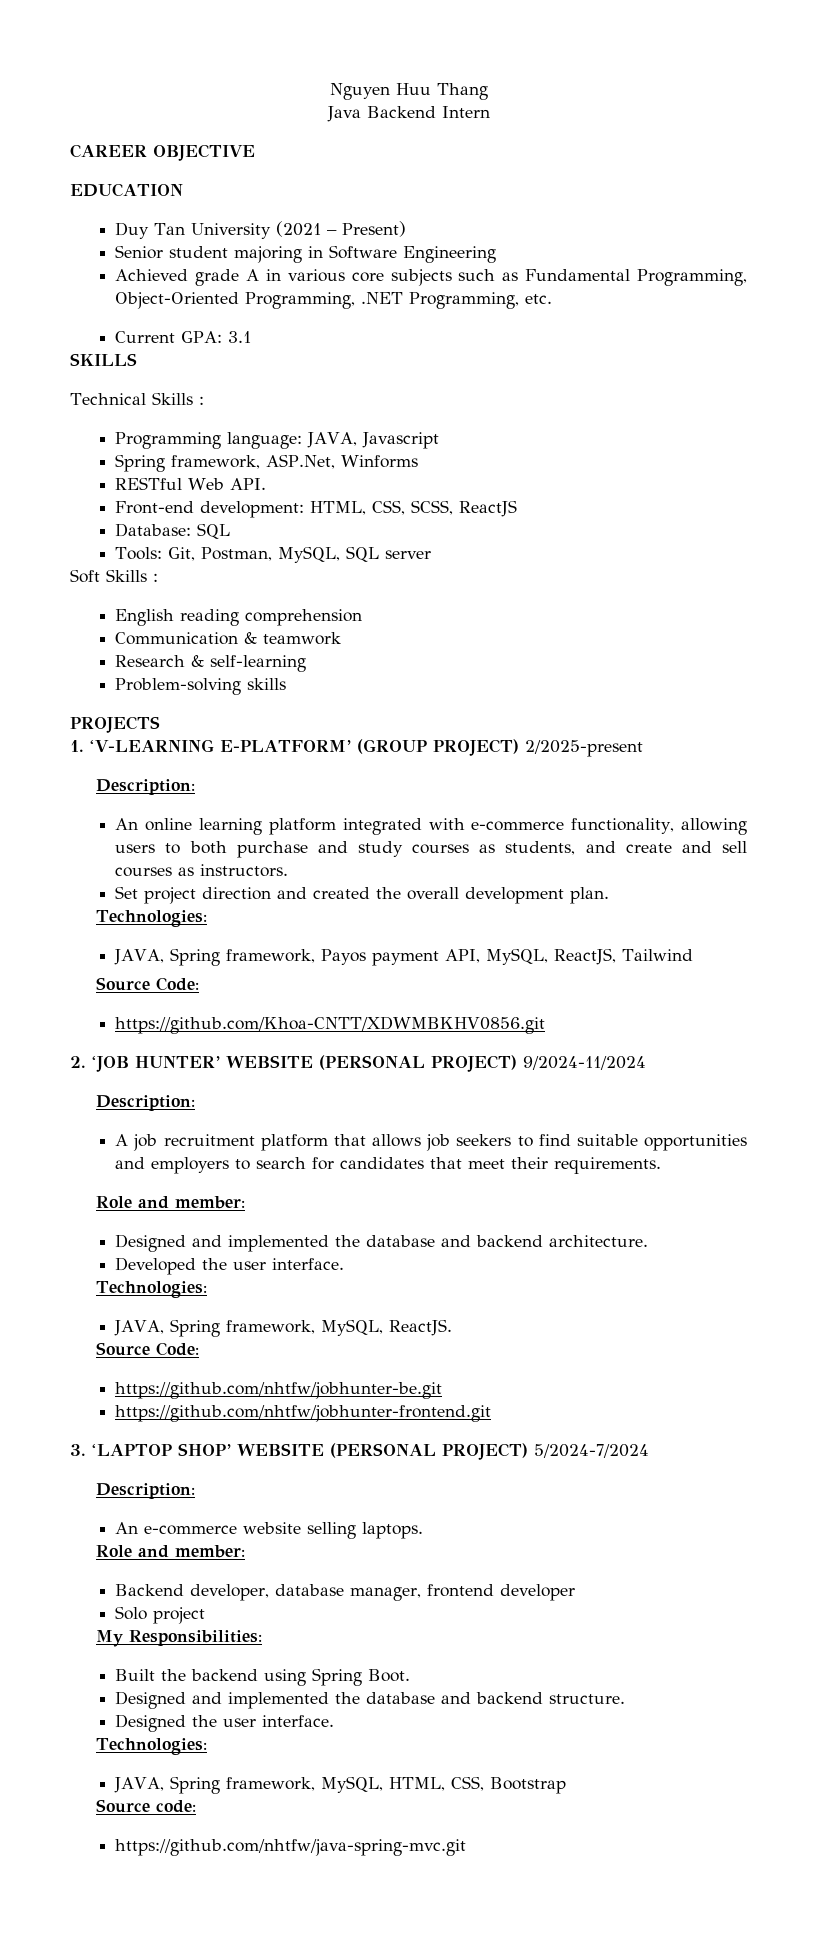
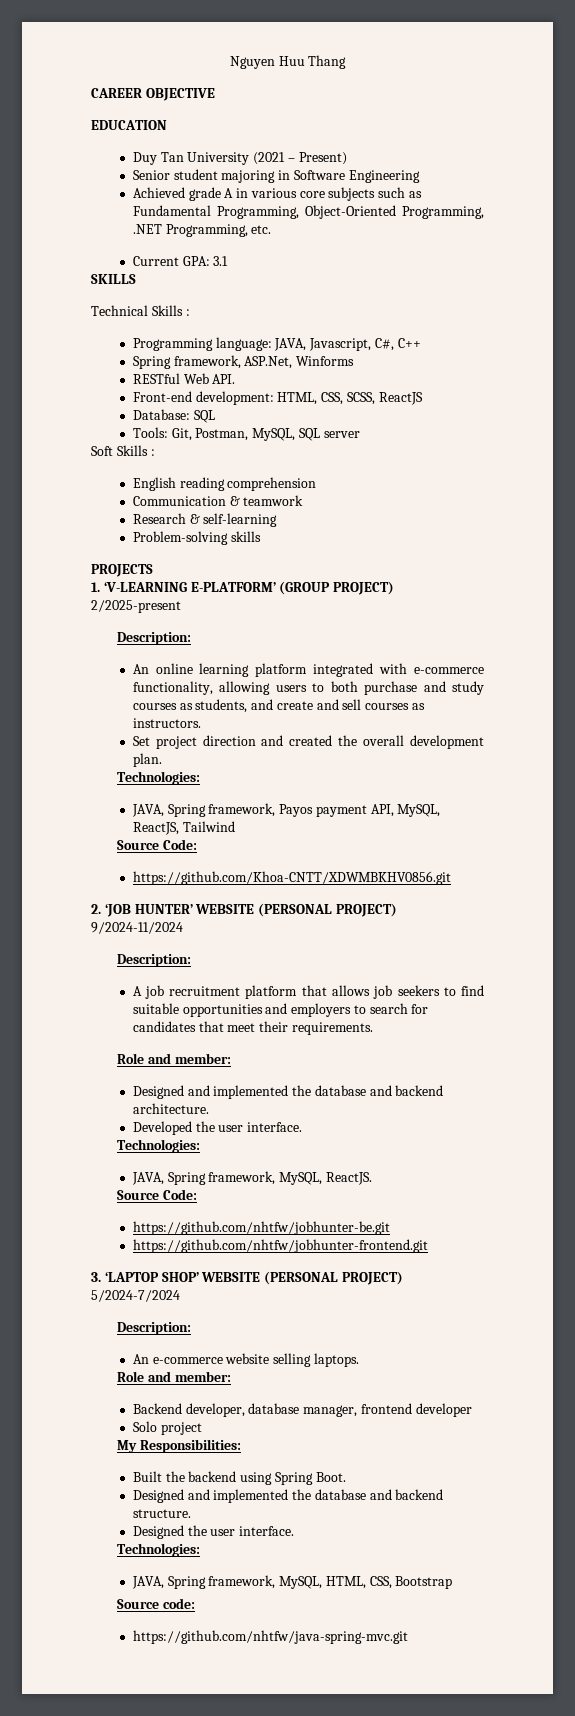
[326,106,490,122] // Java Backend Intern -> (347, 62) none
[362,432,440,449] Javascript -> [309,338,421,351] Javascript, C#, C++

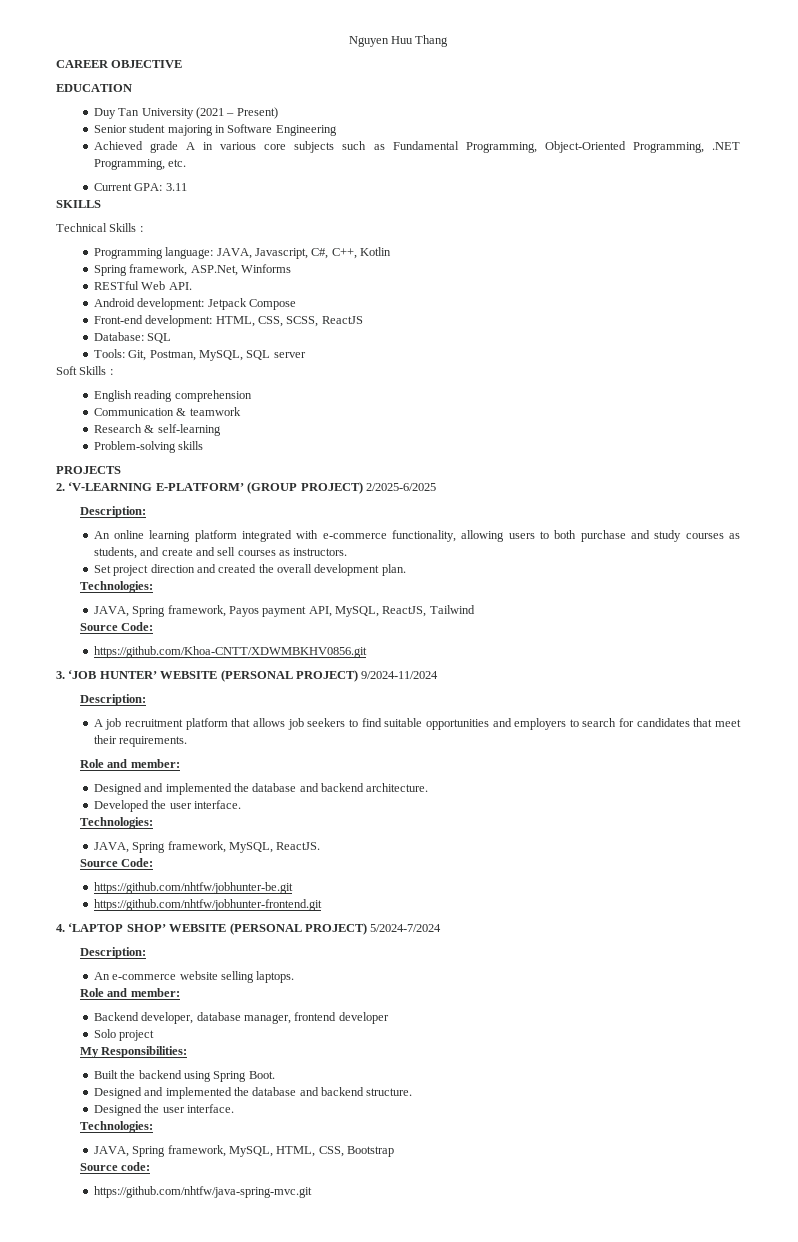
[213,256,229,266] 3.1 -> [165,183,187,191] 3.11
[397,338,421,348] C++ -> [331,247,392,259] C++, Kotlin
(236, 379) none -> [93,298,296,310] // Android development: Jetpack Compose
[91,582,100,592] 1. -> [56,483,65,491] 2.
[91,600,181,613] 2/2025-present -> [365,483,436,491] 2/2025-6/2025
[91,904,101,914] 2. -> [56,671,65,679] 3.
[91,1272,101,1282] 3. -> [56,924,65,932] 4.

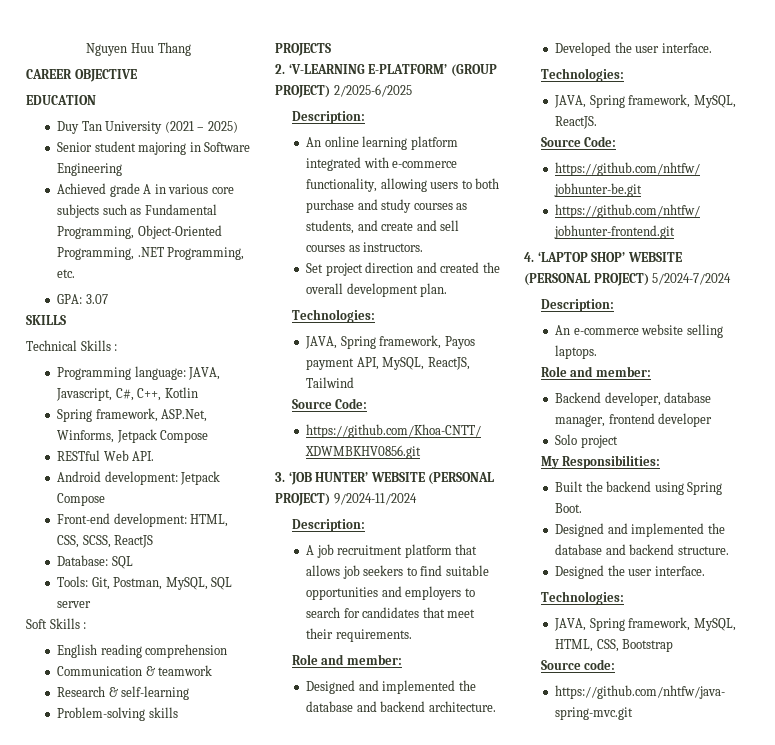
[236,107,278,119] Present) -> [207,121,238,133] 2025)
[93,183,187,191] Current GPA: 3.11 -> [57,294,108,304] GPA: 3.07
[240,264,291,273] Winforms -> [57,429,209,443] Winforms, Jetpack Compose

